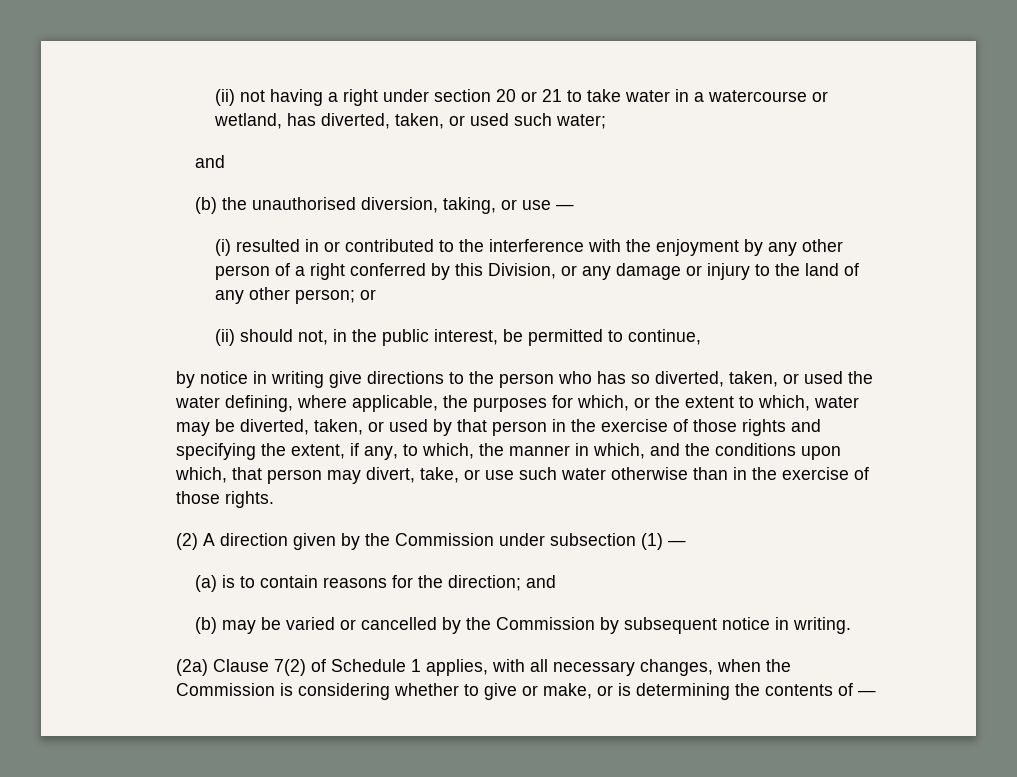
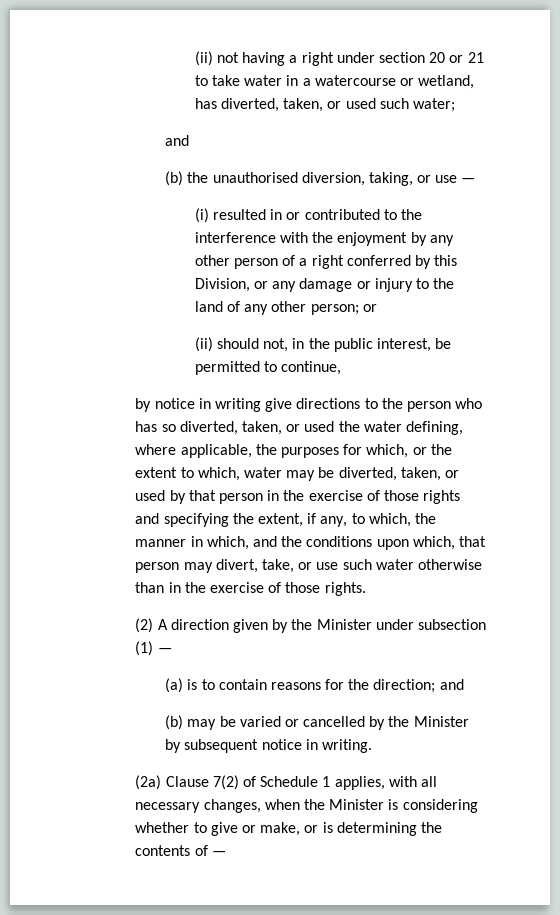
[394,533,494,546] Commission -> [316,619,372,630] Minister
[496,617,596,630] Commission -> [413,716,469,727] Minister
[175,683,275,696] Commission -> [329,799,385,810] Minister

